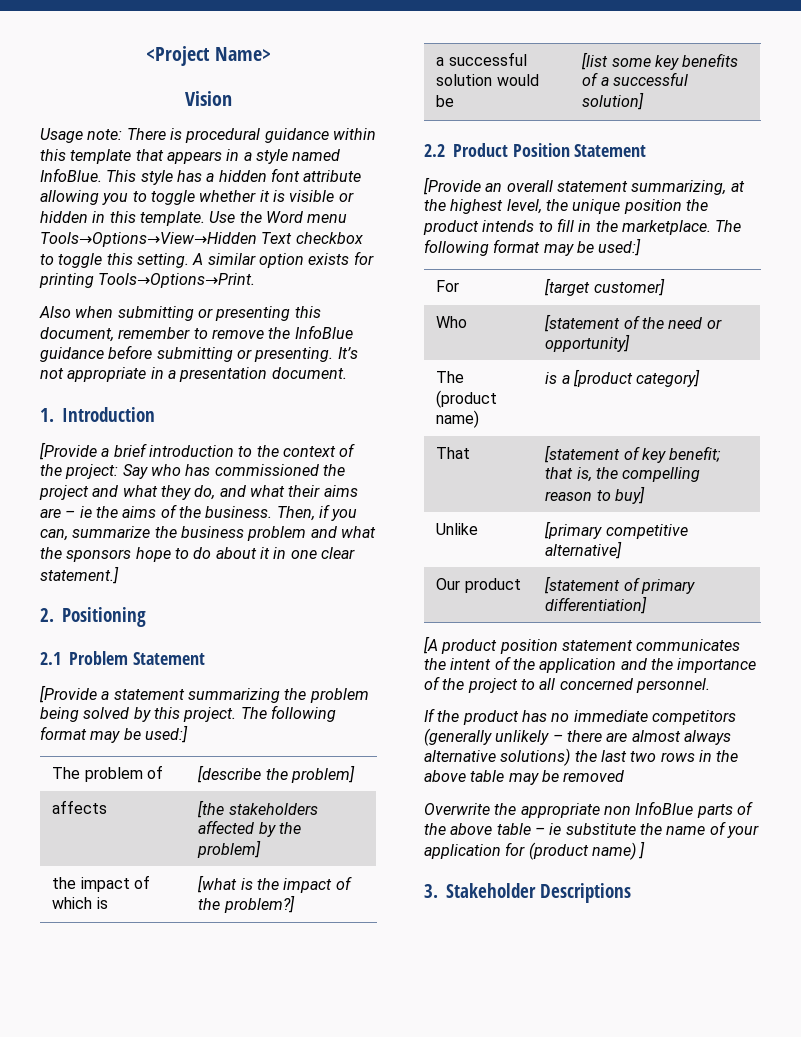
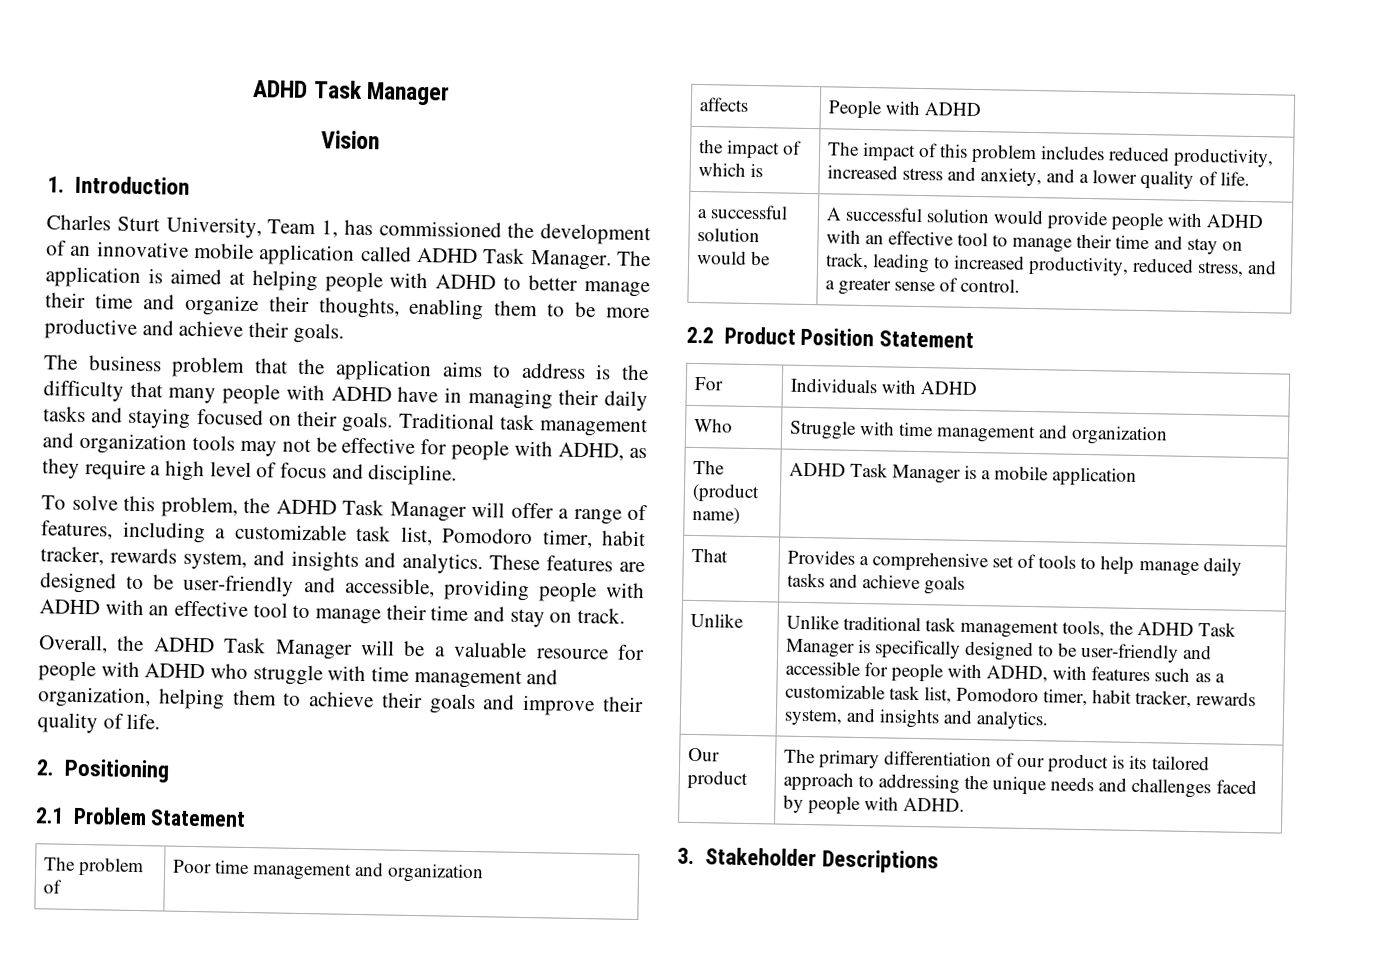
[146,46,271,66] [185,91,232,106] [40,128,376,143] [40,149,341,164] [40,168,362,185] [40,190,354,205] [40,211,348,226] [40,232,363,247] [40,251,374,268] [39,273,256,288] [39,306,321,321] [40,325,353,342] [40,345,358,362] [40,367,347,382] [40,407,155,422] [39,442,356,460] [40,464,345,479] [39,485,358,500] [40,504,358,521] [40,526,376,541] [40,547,355,562] [40,566,119,584] <Project Name> // Vision // Usage note: There is procedural guidance within this template that appears in a style named InfoBlue. This style has a hidden font attribute allowing you to toggle whether it is visible or hidden in this template. Use the Word menu Tools→Options→View→Hidden Text checkbox to toggle this setting. A similar option exists for printing Tools→Options→Print. // Also when submitting or presenting this document, remember to remove the InfoBlue guidance before submitting or presenting. It’s not appropriate in a presentation document. // 1. Introduction // [Provide a brief introduction to the context of the project: Say who has commissioned the project and what they do, and what their aims are – ie the aims of the business. Then, if you can, summarize the business problem and what the sponsors hope to do about it in one clear statement.] -> [252,79,450,106] [321,130,380,150] [47,175,190,195] [46,214,651,246] [46,240,651,271] [45,266,650,298] [45,292,650,321] [44,318,344,344] [44,354,650,382] [43,380,648,412] [43,406,648,438] [42,432,648,461] [42,458,458,486] [41,494,648,525] [41,520,646,549] [40,546,646,575] [40,572,645,603] [39,599,626,628] [38,634,645,661] [38,660,559,689] [37,686,644,717] [37,712,161,734] ADHD Task Manager // Vision // 1. Introduction // Charles Sturt University, Team 1, has commissioned the development of an innovative mobile application called ADHD Task Manager. The application is aimed at helping people with ADHD to better manage their time and organize their thoughts, enabling them to be more productive and achieve their goals. // The business problem that the application aims to address is the difficulty that many people with ADHD have in managing their daily tasks and staying focused on their goals. Traditional task management and organization tools may not be effective for people with ADHD, as they require a high level of focus and discipline. // To solve this problem, the ADHD Task Manager will offer a range of features, including a customizable task list, Pomodoro timer, habit tracker, rewards system, and insights and analytics. These features are designed to be user-friendly and accessible, providing people with ADHD with an effective tool to manage their time and stay on track. // Overall, the ADHD Task Manager will be a valuable resource for people with ADHD who struggle with time management and organization, helping them to achieve their goals and improve their quality of life.
[39,685,369,703] [40,705,336,722] [40,725,188,743] [52,765,163,782] [197,765,355,783] [52,800,108,814] [197,800,318,818] [198,820,301,837] [197,840,262,858] // [Provide a statement summarizing the problem being solved by this project. The following format may be used:] // The problem of | [describe the problem] // affects | [the stakeholders affected by the problem] -> [43,856,144,877] [42,879,62,894] [172,859,485,884] [698,97,749,112] [827,100,981,119] // The problem of | Poor time management and organization // affects | People with ADHD
[197,875,352,893] [198,895,295,913] [what is the impact of the problem?] -> [827,141,1275,168] [826,164,1250,189] The impact of this problem includes reduced productivity, increased stress and anxiety, and a lower quality of life.
[581,52,739,70] [582,72,688,86] [582,92,645,110] [424,143,647,157] [423,177,745,195] [424,199,708,214] [423,218,742,235] [424,238,642,256] [436,280,460,292] [544,278,665,296] [436,316,468,328] [544,314,722,332] [545,334,631,352] [436,371,465,383] [436,390,498,408] [436,410,480,428] [545,369,701,387] [436,447,471,459] [544,445,722,463] [545,467,701,482] [545,486,645,504] [436,523,479,535] [544,521,688,539] [545,541,623,559] [436,578,521,593] [544,576,695,594] [545,596,648,614] [423,636,741,654] [424,656,757,673] [424,676,710,693] [424,708,736,725] [424,728,731,746] [424,748,739,766] [424,770,625,785] [424,801,753,818] [424,821,759,838] [424,841,646,860] [list some key benefits of a successful solution] // 2.2 Product Position Statement // [Provide an overall statement summarizing, at the highest level, the unique position the product intends to fill in the marketplace. The following format may be used:] // For | [target customer] // Who | [statement of the need or opportunity] // The (product name) | is a [product category] // That | [statement of key benefit; that is, the compelling reason to buy] // Unlike | [primary competitive alternative] // Our product | [statement of primary differentiation] // [A product position statement communicates the intent of the application and the importance of the project to all concerned personnel. // If the product has no immediate competitors (generally unlikely – there are almost always alternative solutions) the last two rows in the above table may be removed // Overwrite the appropriate non InfoBlue parts of the above table – ie substitute the name of your application for (product name) ] -> [825,206,1265,231] [825,229,1243,255] [824,252,1278,277] [824,277,1021,296] [686,326,975,349] [693,376,724,391] [789,377,977,396] [693,417,733,433] [788,420,1169,446] [692,459,725,475] [691,482,760,503] [691,506,740,525] [788,462,1138,486] [690,547,728,563] [786,549,1242,577] [786,572,965,595] [689,612,744,628] [785,614,1237,639] [785,638,1213,663] [784,660,1225,683] [784,683,1257,708] [783,707,1050,730] [687,747,720,762] [686,769,748,789] [783,748,1210,773] [782,771,1257,799] [782,794,965,815] A successful solution would provide people with ADHD with an effective tool to manage their time and stay on track, leading to increased productivity, reduced stress, and a greater sense of control. // 2.2 Product Position Statement // For | Individuals with ADHD // Who | Struggle with time management and organization // The (product name) | ADHD Task Manager is a mobile application // That | Provides a comprehensive set of tools to help manage daily tasks and achieve goals // Unlike | Unlike traditional task management tools, the ADHD Task Manager is specifically designed to be user-friendly and accessible for people with ADHD, with features such as a customizable task list, Pomodoro timer, habit tracker, rewards system, and insights and analytics. // Our product | The primary differentiation of our product is its tailored approach to addressing the unique needs and challenges faced by people with ADHD.

